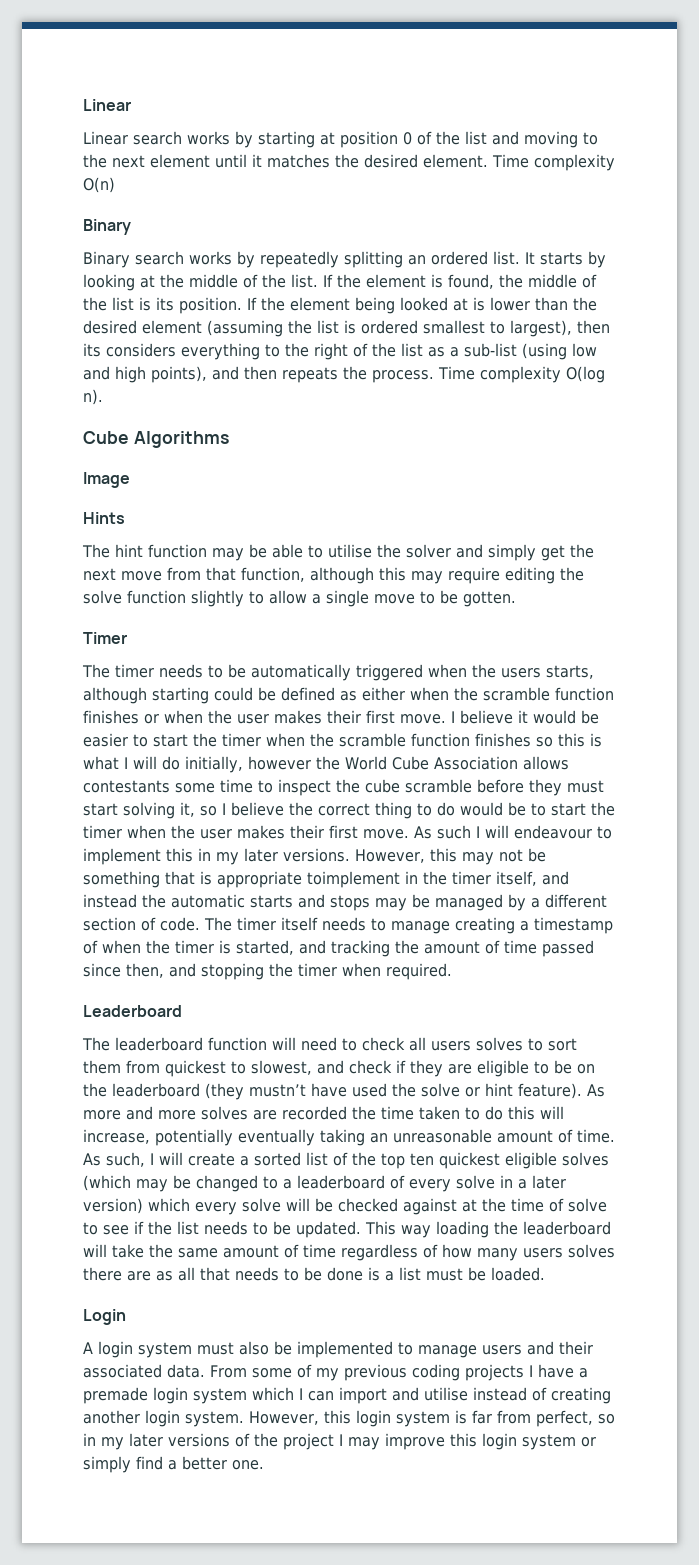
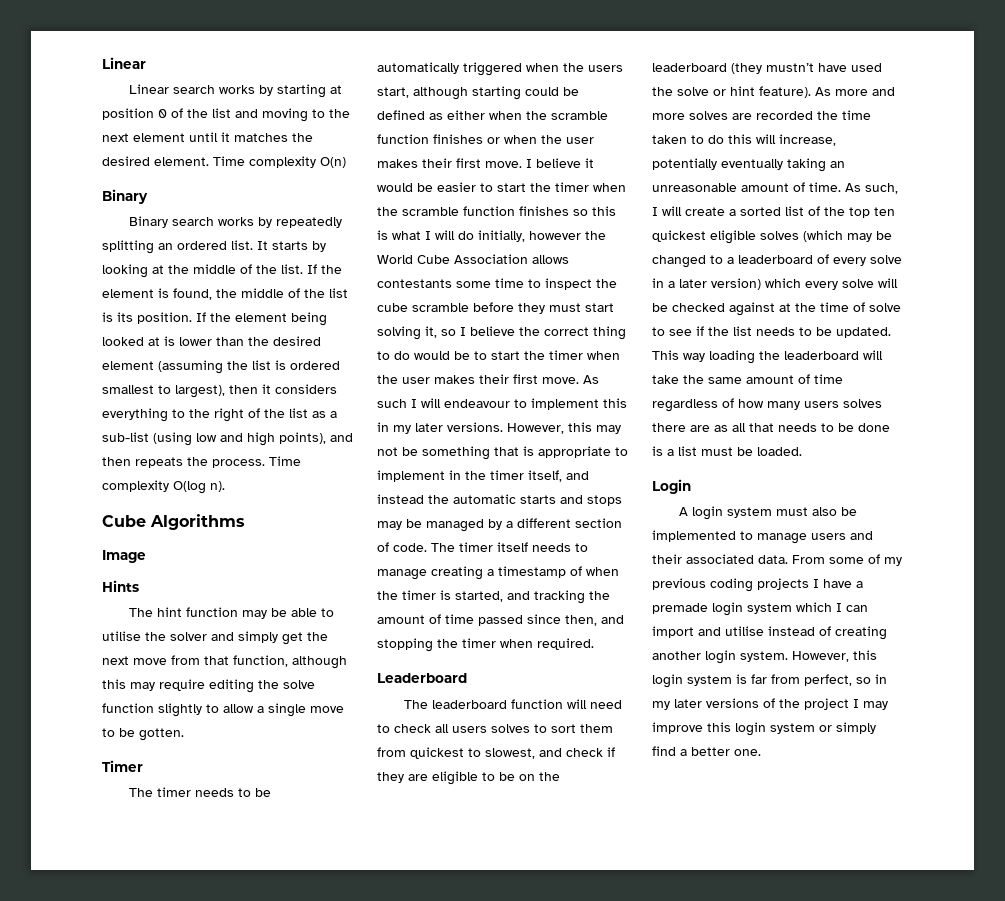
[83,343,101,357] its -> [262,384,271,394] it
[546,665,594,679] starts, -> [377,87,409,98] start,
[307,871,400,888] toimplement -> [615,447,628,456] [377,470,445,482] to implement

